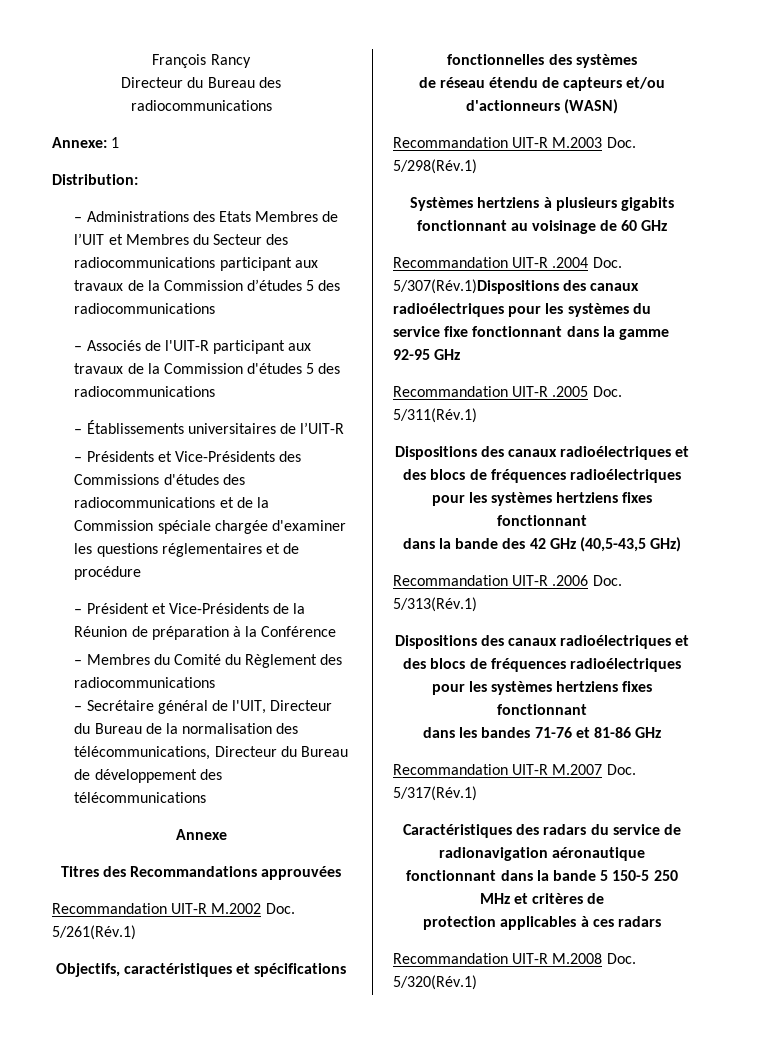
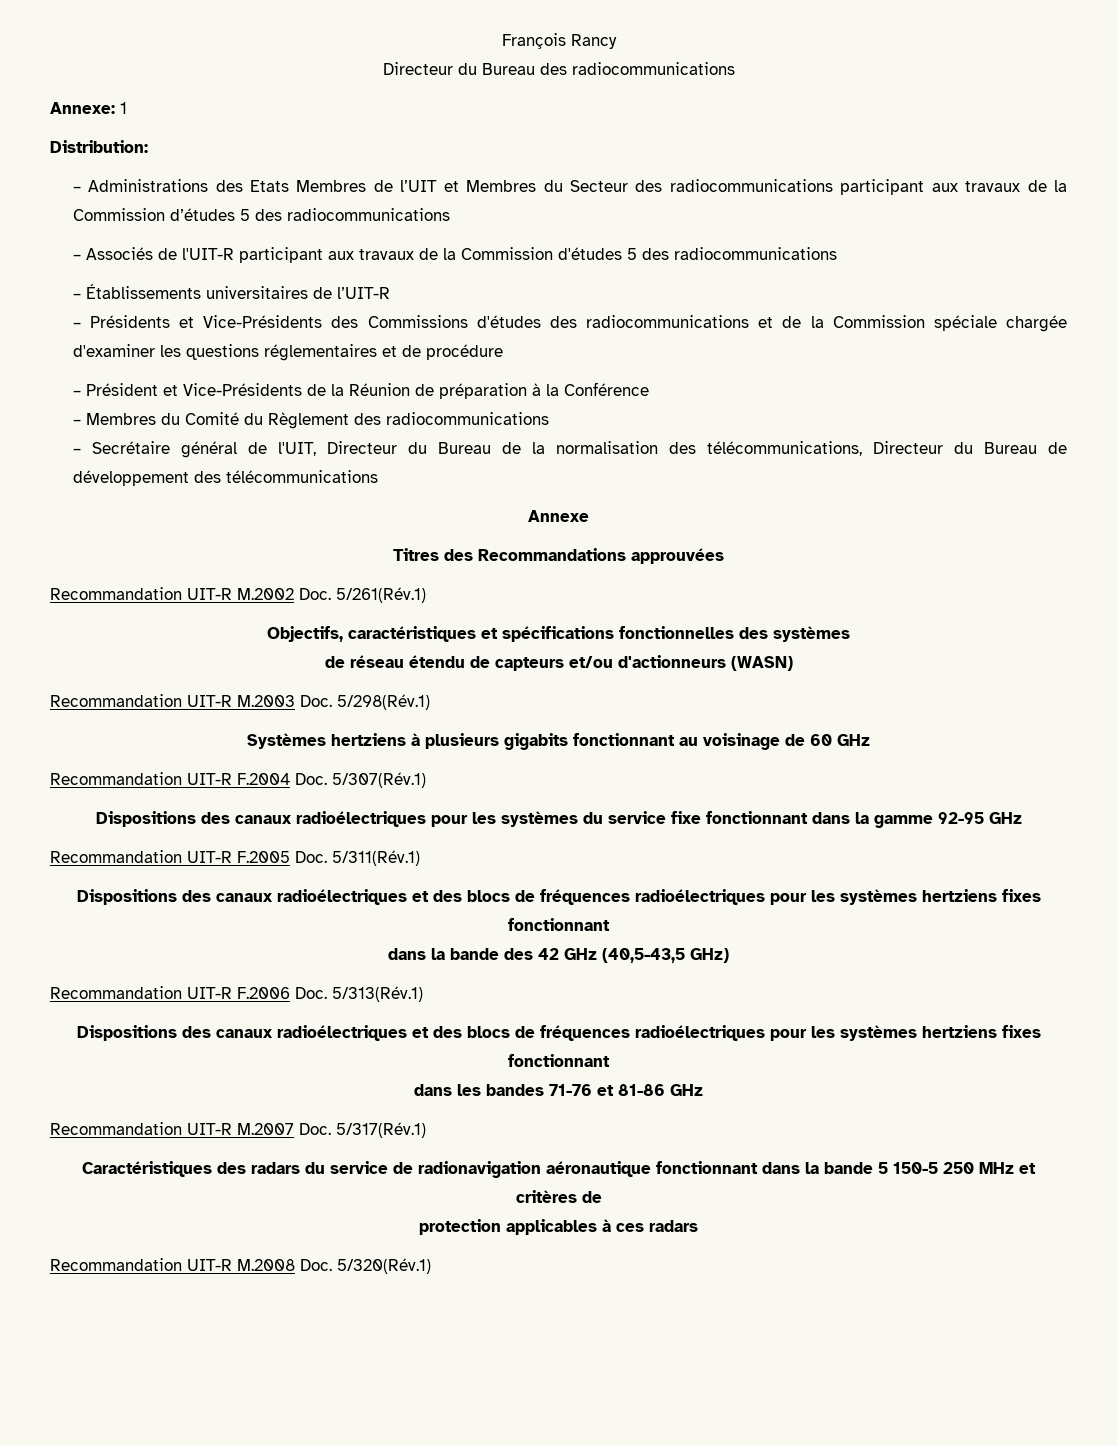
[552,257,622,268] [393,279,559,294] .2004 Doc. 5/307(Rév.1)Dispositions -> [237,772,426,788] [95,811,196,827] F.2004 Doc. 5/307(Rév.1) // Dispositions
[552,386,589,397] .2005 -> [237,851,290,863] F.2005
[552,575,589,586] .2006 -> [237,987,290,999] F.2006

